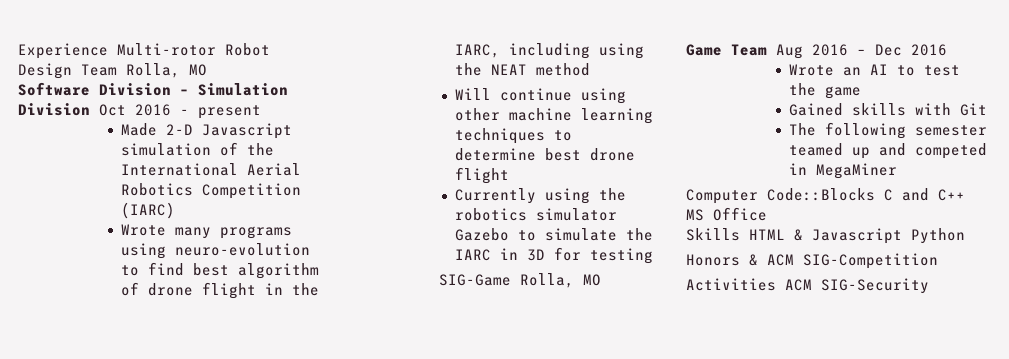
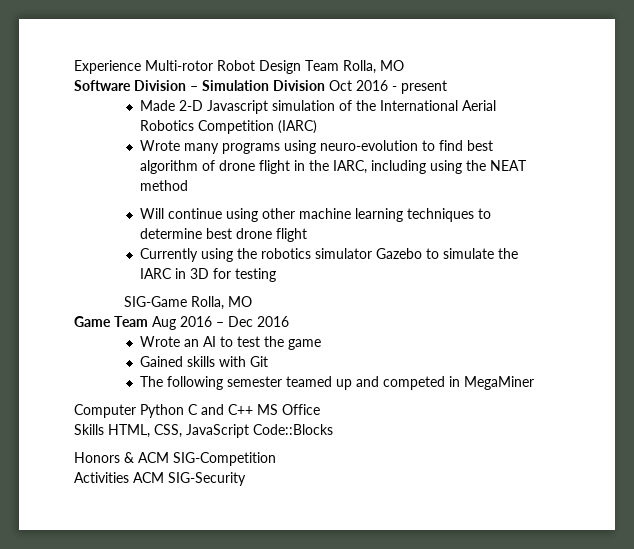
[767,188,875,201] Code::Blocks -> [140,404,184,418] Python
[749,228,965,244] HTML & Javascript Python -> [108,424,333,438] HTML, CSS, JavaScript Code::Blocks

